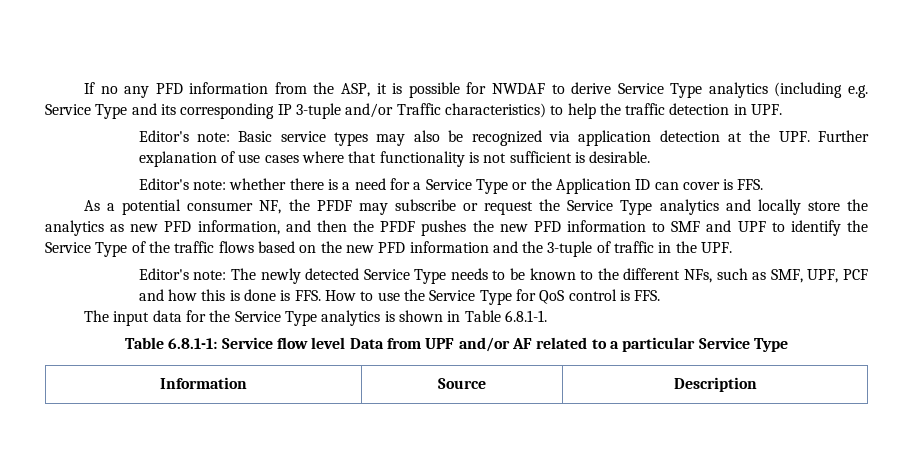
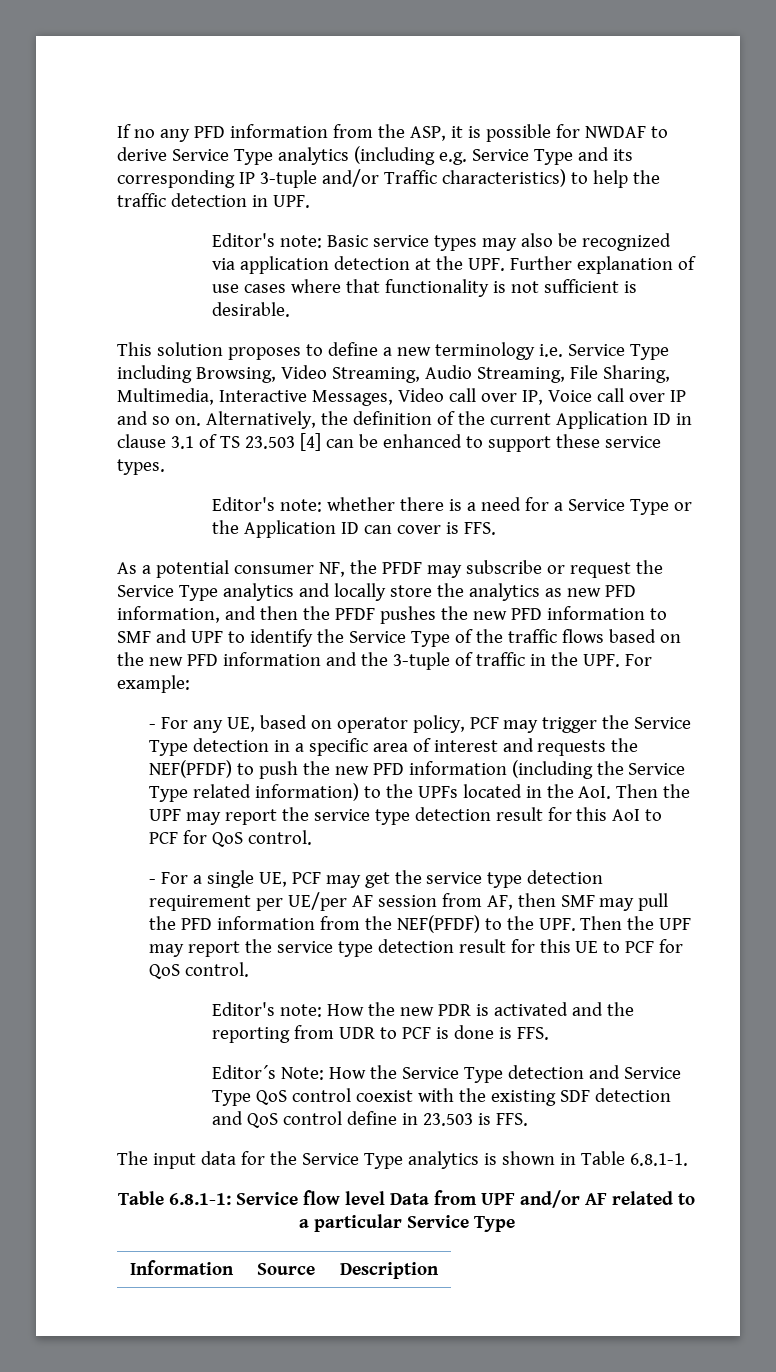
(651, 157) none -> [117,342,669,360] [117,365,670,383] [117,388,686,406] [117,411,692,429] [117,433,661,452] [117,459,165,475] // This solution proposes to define a new terminology i.e. Service Type including Browsing, Video Streaming, Audio Streaming, File Sharing, Multimedia, Interactive Messages, Video call over IP, Voice call over IP and so on. Alternatively, the definition of the current Application ID in clause 3.1 of TS 23.503 [4] can be enhanced to support these service types.
[138,268,868,284] [138,289,617,305] // Editor's note: The newly detected Service Type needs to be known to the different NFs, such as SMF, UPF, PCF and how this is done is FFS. How to use the Service Type for QoS control -> [624,654,652,666] [117,675,190,693] [148,715,692,733] [148,738,639,756] [148,760,686,779] [148,783,691,802] [148,807,663,825] [148,830,312,847] [148,870,604,888] [148,892,669,911] [148,915,692,933] [148,939,684,957] [148,962,249,979] [211,1002,634,1017] [211,1025,549,1043] [211,1065,681,1083] [211,1088,671,1106] [211,1111,473,1128] For example: // - For any UE, based on operator policy, PCF may trigger the Service Type detection in a specific area of interest and requests the NEF(PFDF) to push the new PFD information (including the Service Type related information) to the UPFs located in the AoI. Then the UPF may report the service type detection result for this AoI to PCF for QoS control. // - For a single UE, PCF may get the service type detection requirement per UE/per AF session from AF, then SMF may pull the PFD information from the NEF(PFDF) to the UPF. Then the UPF may report the service type detection result for this UE to PCF for QoS control. // Editor's note: How the new PDR is activated and the reporting from UDR to PCF is done is FFS. // Editor´s Note: How the Service Type detection and Service Type QoS control coexist with the existing SDF detection and QoS control define in 23.503

